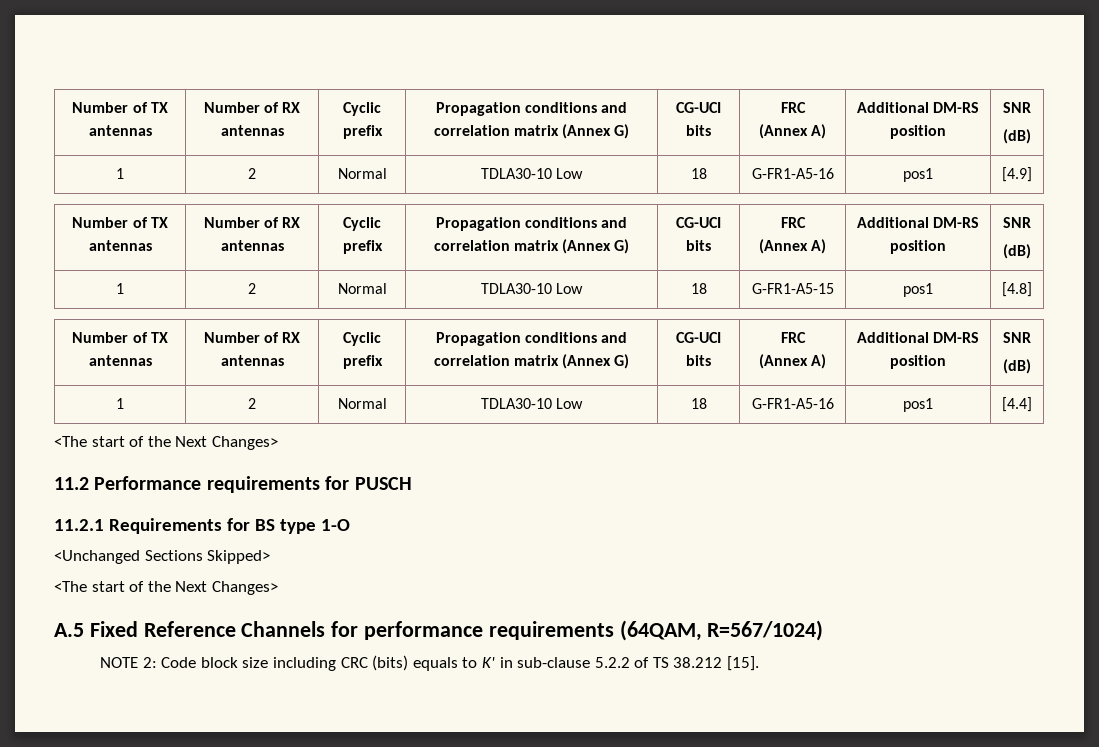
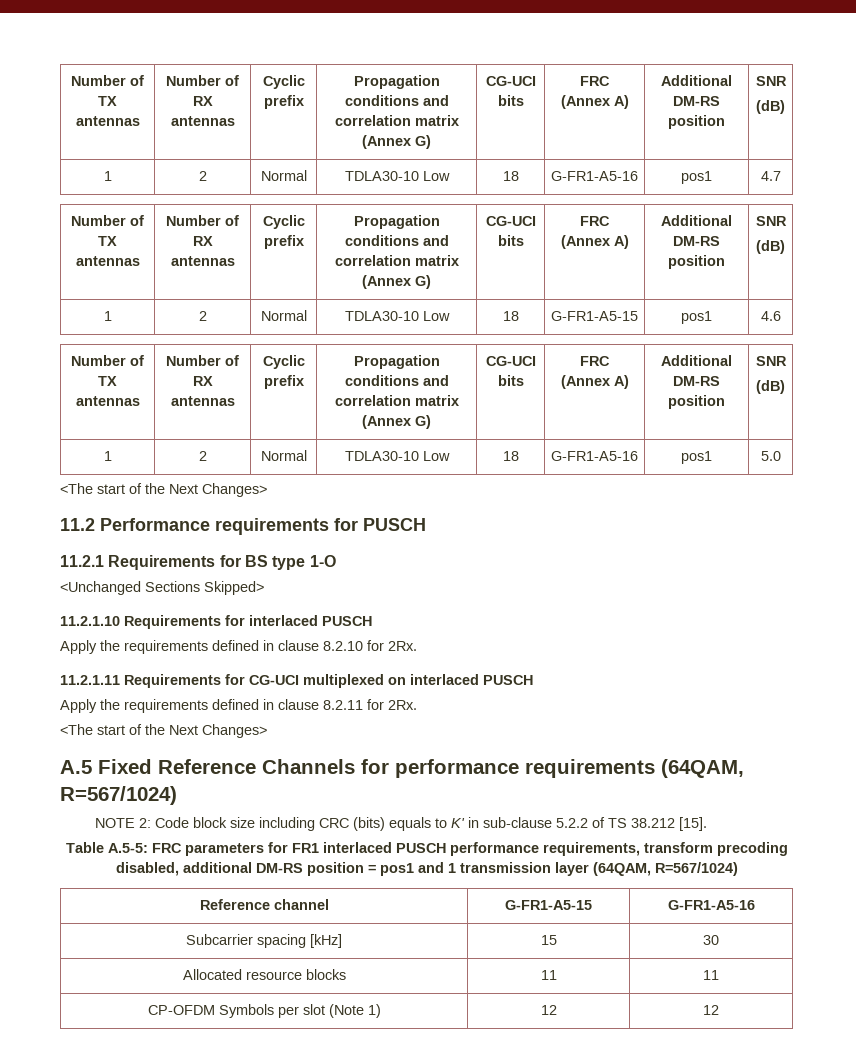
[1002,167,1032,182] [4.9] -> [760,171,781,181] 4.7
[1002,282,1032,297] [4.8] -> [760,311,781,321] 4.6
[1002,397,1032,412] [4.4] -> [760,451,781,461] 5.0
(271, 557) none -> [60,615,372,629] [60,640,417,654] [60,674,533,688] [60,699,417,713] // 11.2.1.10 Requirements for interlaced PUSCH // Apply the requirements defined in clause 8.2.10 for 2Rx. // 11.2.1.11 Requirements for CG-UCI multiplexed on interlaced PUSCH // Apply the requirements defined in clause 8.2.11 for 2Rx.
(760, 663) none -> [65,842,788,856] [115,862,738,876] [199,899,329,910] [505,900,592,910] [667,900,755,910] [186,934,342,948] [540,935,557,945] [702,935,719,945] [182,969,346,980] [540,970,557,980] [702,970,719,980] [147,1004,381,1018] [540,1005,557,1015] [702,1005,719,1015] // Table A.5-5: FRC parameters for FR1 interlaced PUSCH performance requirements, transform precoding disabled, additional DM-RS position = pos1 and 1 transmission layer (64QAM, R=567/1024) // Reference channel | G-FR1-A5-15 | G-FR1-A5-16 // Subcarrier spacing [kHz] | 15 | 30 // Allocated resource blocks | 11 | 11 // CP-OFDM Symbols per slot (Note 1) | 12 | 12

